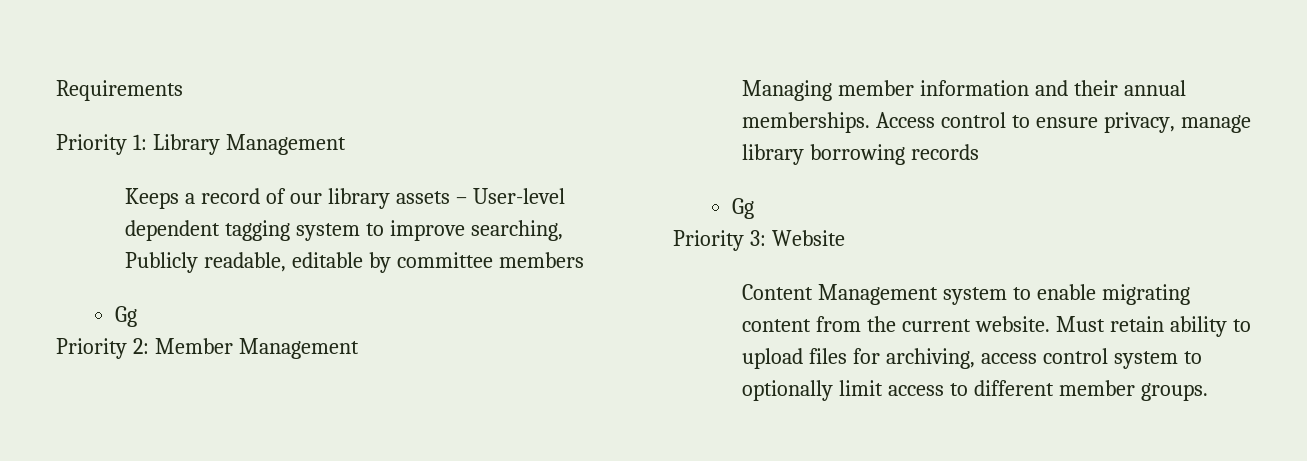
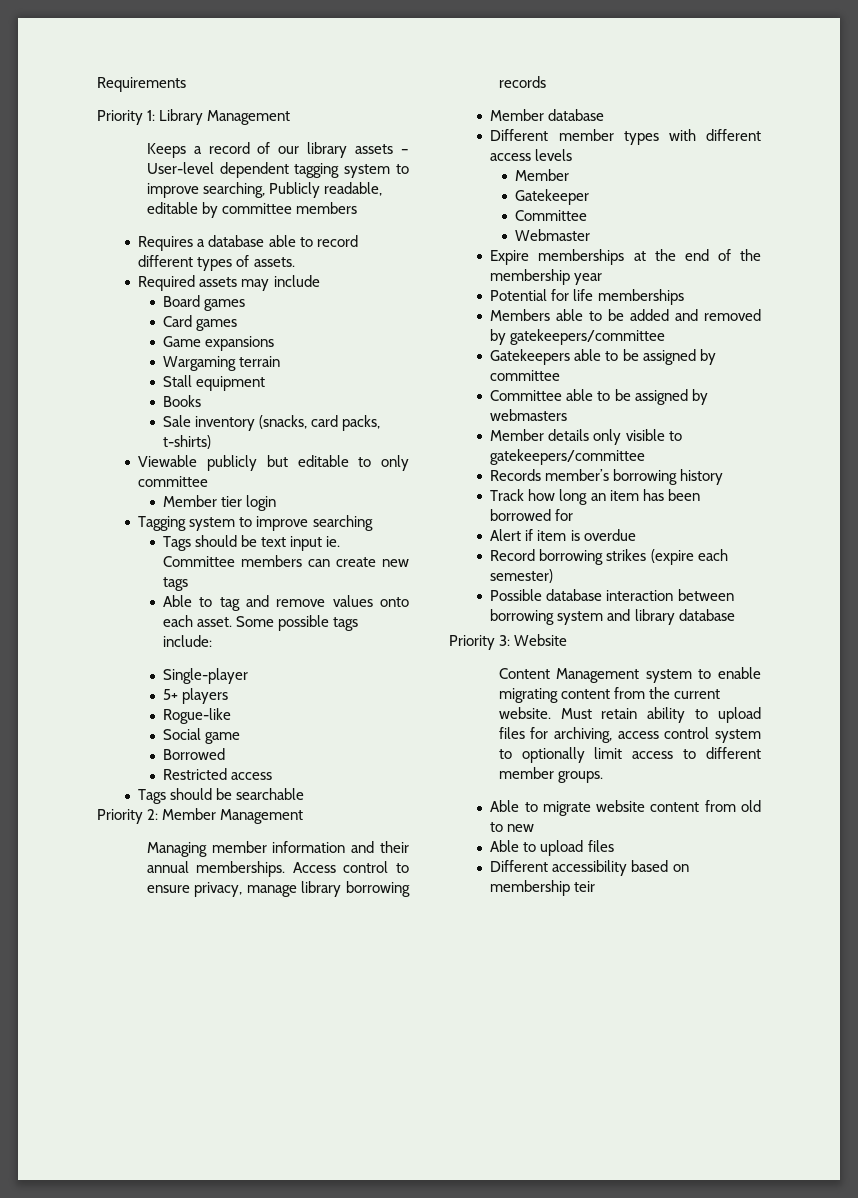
[114,306,137,327] Gg -> [138,235,358,251] [138,255,295,271] [138,275,320,291] [163,295,246,311] [163,315,238,331] [163,336,275,351] [163,356,281,371] [163,375,266,391] [163,395,202,407] [163,415,381,431] [163,435,212,449] [138,455,409,471] [138,476,209,487] [163,495,277,511] [138,515,373,531] [163,535,341,551] [163,555,409,567] [163,577,189,591] [163,595,409,611] [163,615,359,631] [163,635,213,647] [163,668,249,684] [163,688,229,704] [163,708,232,724] [163,728,241,744] [163,748,226,760] [163,768,273,780] [138,788,305,804] Requires a database able to record different types of assets. // Required assets may include // Board games // Card games // Game expansions // Wargaming terrain // Stall equipment // Books // Sale inventory (snacks, card packs, t-shirts) // Viewable publicly but editable to only committee // Member tier login // Tagging system to improve searching // Tags should be text input ie. Committee members can create new tags // Able to tag and remove values onto each asset. Some possible tags include: // Single-player // 5+ players // Rogue-like // Social game // Borrowed // Restricted access // Tags should be searchable
[731,198,754,219] Gg -> [490,109,605,121] [490,129,761,145] [490,149,573,161] [515,169,570,181] [515,189,590,205] [515,210,588,221] [515,229,591,241] [490,249,761,265] [490,269,603,285] [490,289,684,305] [490,309,761,321] [490,329,666,345] [490,349,716,365] [490,370,561,381] [490,389,708,405] [490,409,568,421] [490,429,682,445] [490,449,646,465] [490,469,724,485] [490,489,700,505] [490,509,574,521] [490,529,636,541] [490,549,728,565] [490,569,554,583] [490,589,734,601] [490,609,735,625] Member database // Different member types with different access levels // Member // Gatekeeper // Committee // Webmaster // Expire memberships at the end of the membership year // Potential for life memberships // Members able to be added and removed by gatekeepers/committee // Gatekeepers able to be assigned by committee // Committee able to be assigned by webmasters // Member details only visible to gatekeepers/committee // Records member’s borrowing history // Track how long an item has been borrowed for // Alert if item is overdue // Record borrowing strikes (expire each semester) // Possible database interaction between borrowing system and library database
(1208, 392) none -> [490,800,761,816] [490,822,535,832] [490,840,614,856] [490,860,689,876] [490,880,596,896] // Able to migrate website content from old to new // Able to upload files // Different accessibility based on membership teir

